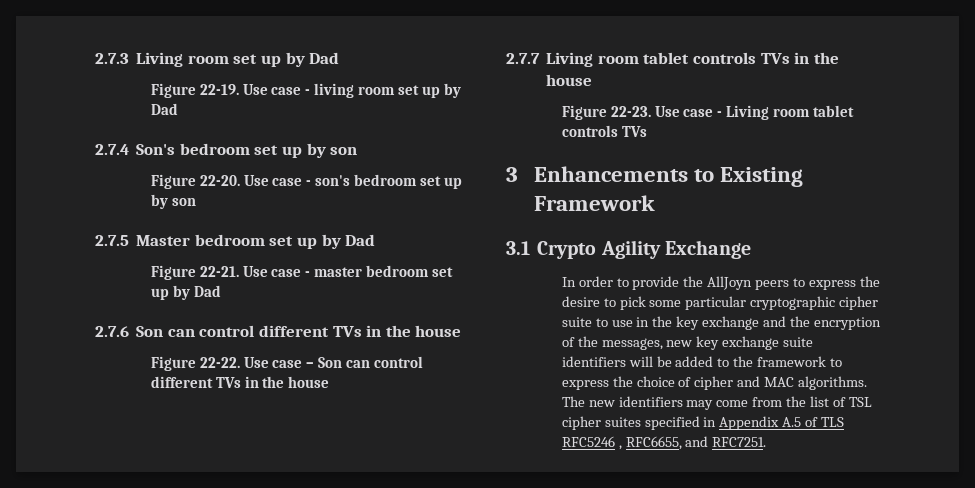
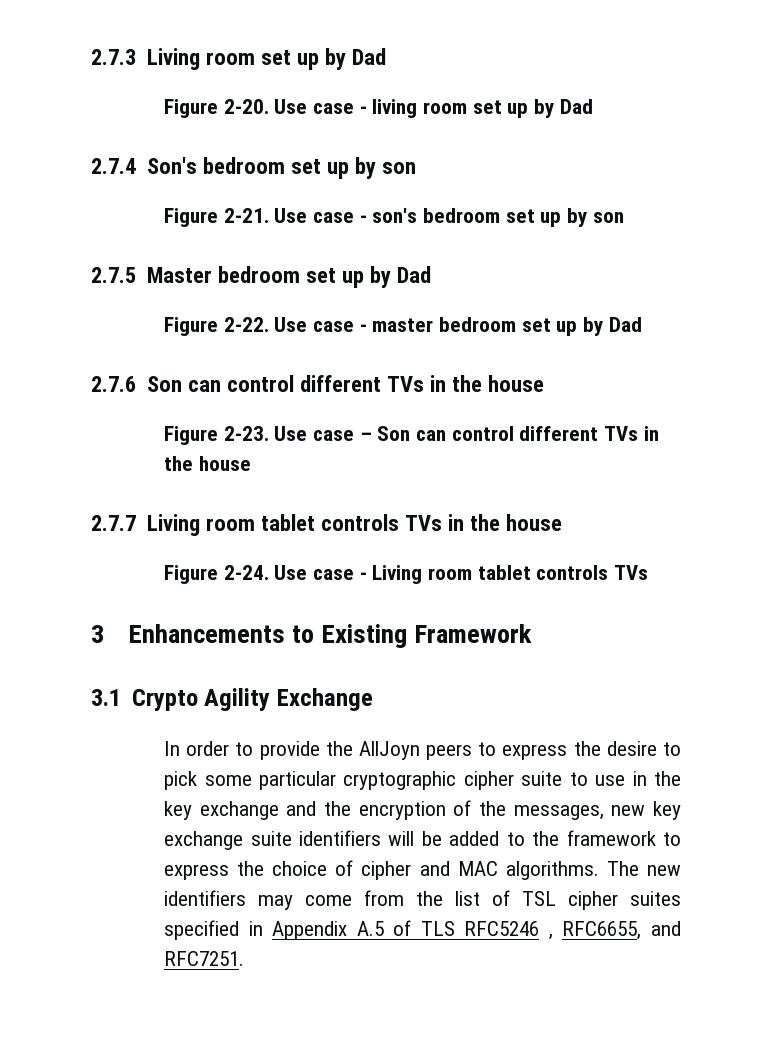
[199,84,239,95] 22-19. -> [223,99,269,114] 2-20.
[199,175,240,186] 22-20. -> [223,208,269,223] 2-21.
[199,266,239,277] 22-21. -> [223,317,269,332] 2-22.
[199,357,240,368] 22-22. -> [223,426,269,441] 2-23.
[610,106,651,117] 22-23. -> [223,565,269,580] 2-24.

